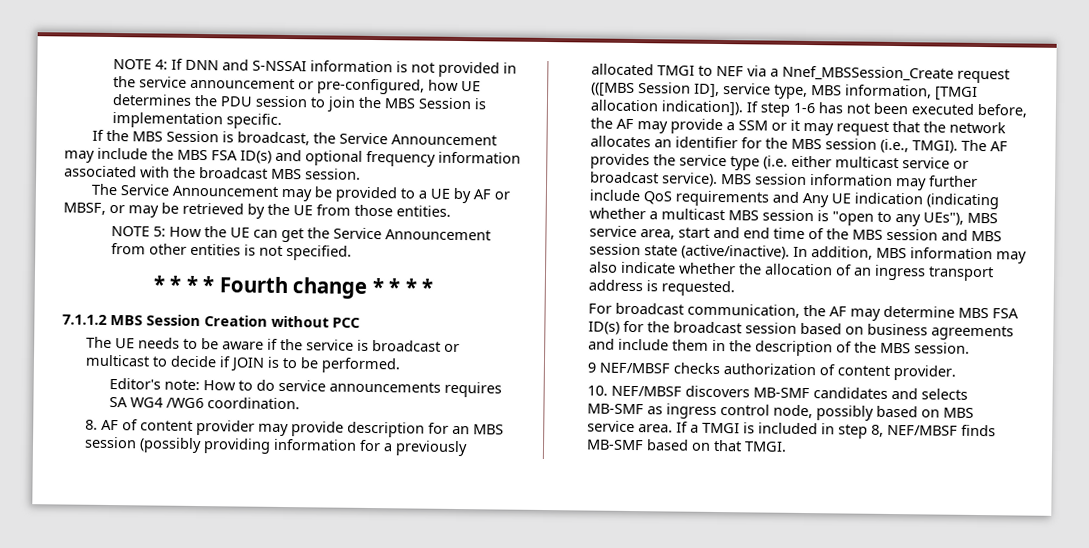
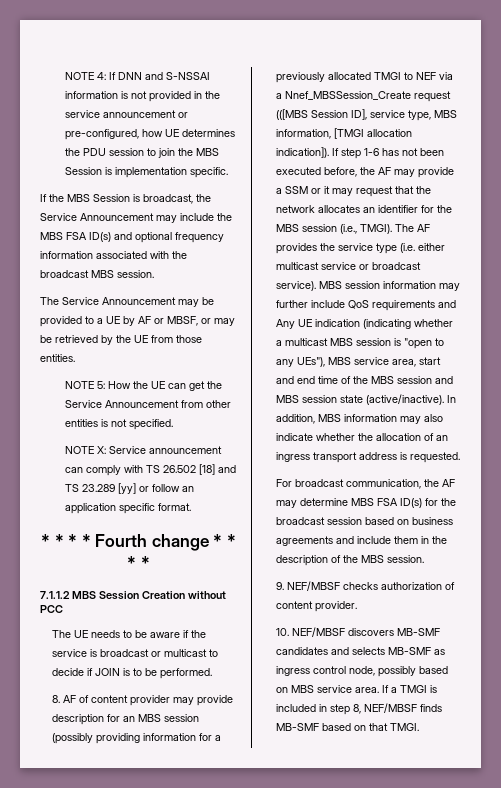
(353, 253) none -> [64,446,222,454] [64,464,236,476] [64,483,194,494] [64,503,191,514] // NOTE X: Service announcement can comply with TS 26.502 [18] and TS 23.289 [yy] or follow an application specific format.
[109,377,503,398] [109,396,301,410] // Editor's note: How to do service announcements requires SA WG4 /WG6 coordination. -> (213, 673) none
[587,362,597,373] 9 -> [276,582,285,590] 9.

